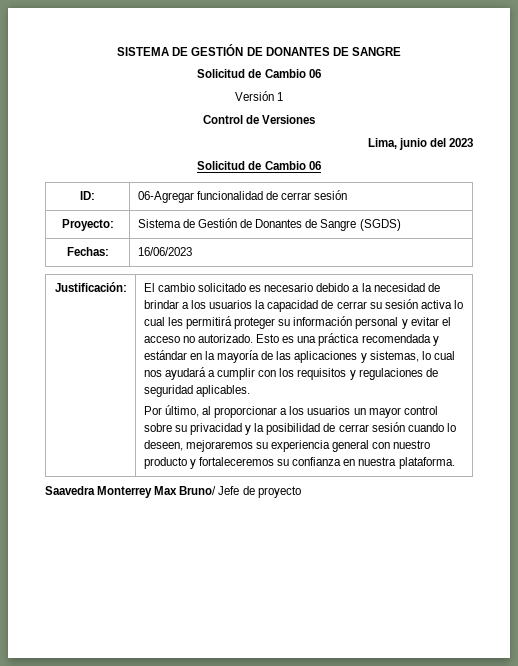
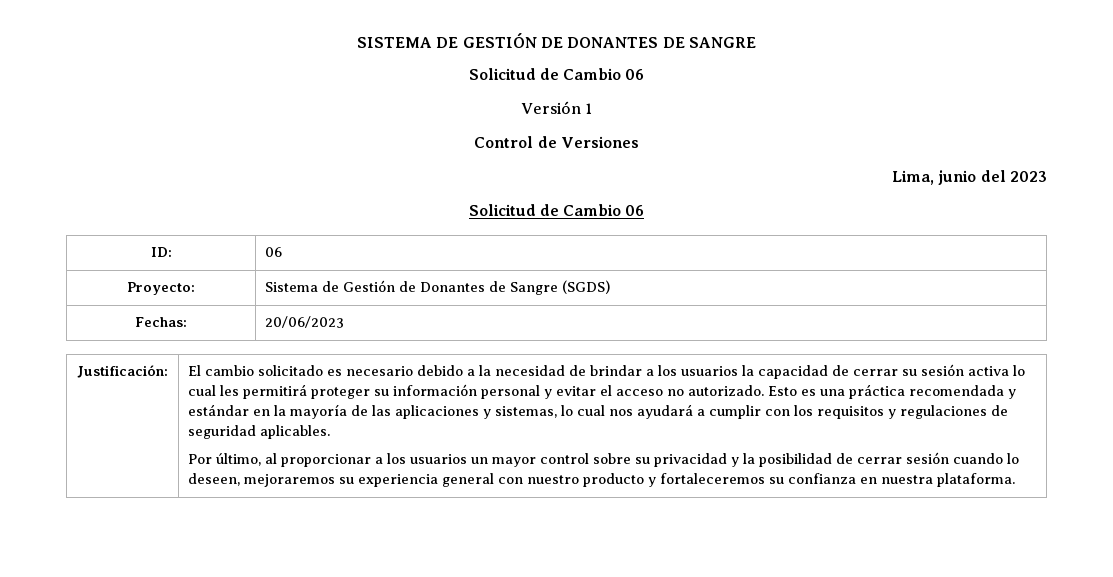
[137,190,348,203] 06-Agregar funcionalidad de cerrar sesión -> [265,247,283,257] 06
[137,247,192,256] 16/06/2023 -> [265,316,345,328] 20/06/2023
[45,486,301,498] // Saavedra Monterrey Max Bruno/ Jefe de proyecto -> (1016, 480) none

